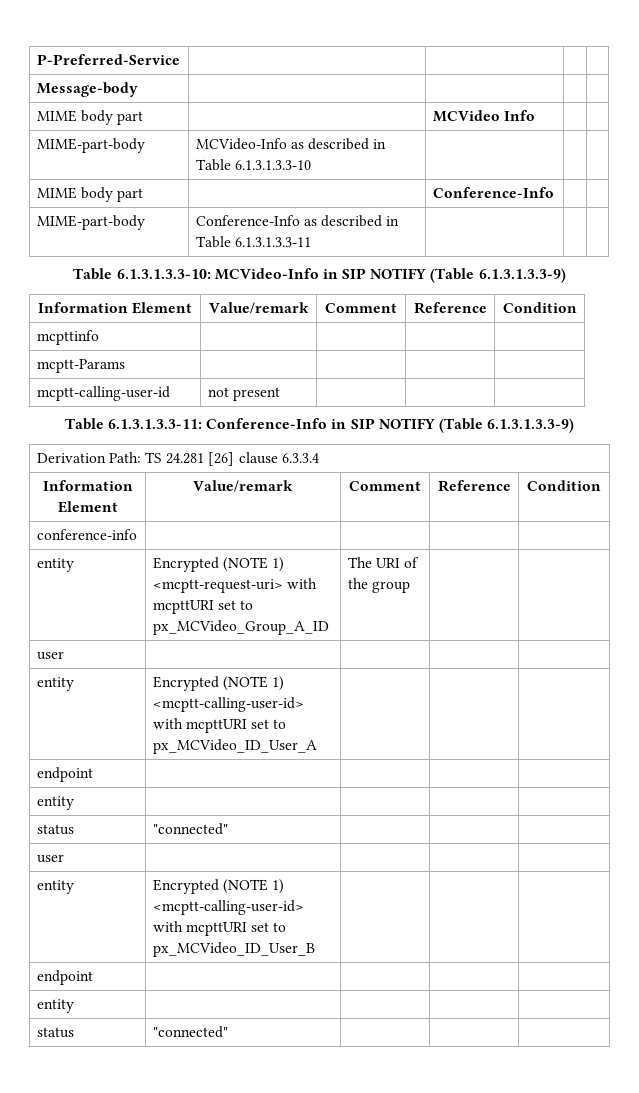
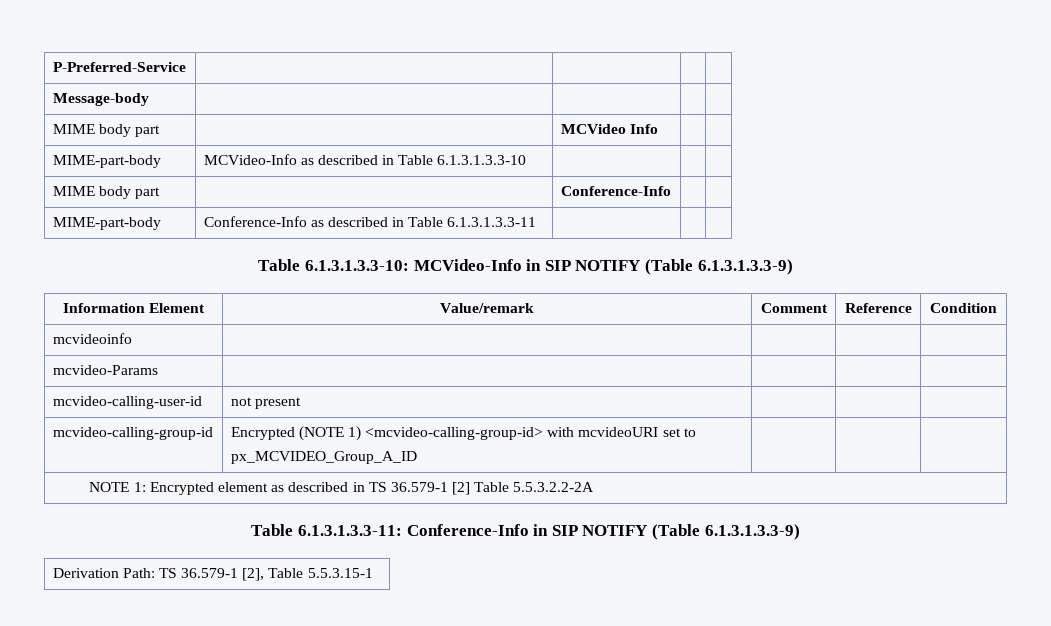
[36,330,99,345] [36,359,125,373] [36,386,170,401] mcpttinfo | | | | // mcptt-Params | | | | // mcptt-calling-user-id -> [52,333,132,344] [52,365,158,375] [52,396,202,409] mcvideoinfo | | | | // mcvideo-Params | | | | // mcvideo-calling-user-id
(280, 394) none -> [52,427,213,440] [230,426,696,441] [230,451,417,464] [89,482,595,495] // mcvideo-calling-group-id | Encrypted (NOTE 1) <mcvideo-calling-group-id> with mcvideoURI set to px_MCVIDEO_Group_A_ID | | | // NOTE 1: Encrypted element as described in TS 36.579-1 [2] Table 5.5.3.2.2-2A
[166,452,319,466] [42,480,133,491] [57,501,118,513] [193,480,293,492] [349,481,421,491] [437,480,511,492] [527,480,601,491] [36,529,137,540] [36,558,74,572] [152,557,284,572] [152,578,317,593] [152,600,253,614] [152,620,329,635] [347,557,419,568] [347,578,410,593] [36,651,64,660] [36,677,74,691] [152,676,284,691] [152,697,304,712] [152,718,287,733] [152,739,317,754] [36,767,93,782] [36,796,74,810] [36,824,74,835] [152,823,228,835] [36,854,64,863] [36,880,74,894] [152,879,284,894] [152,900,304,915] [152,921,287,936] [152,942,315,957] [36,970,93,985] [36,999,74,1013] [36,1027,74,1038] [152,1026,228,1038] 24.281 [26] clause 6.3.3.4 // Information Element | Value/remark | Comment | Reference | Condition // conference-info | | | | // entity | Encrypted (NOTE 1) <mcptt-request-uri> with mcpttURI set to px_MCVideo_Group_A_ID | The URI of the group | | // user | | | | // entity | Encrypted (NOTE 1) <mcptt-calling-user-id> with mcpttURI set to px_MCVideo_ID_User_A | | | // endpoint | | | | // entity | | | | // status | "connected" | | | // user | | | | // entity | Encrypted (NOTE 1) <mcptt-calling-user-id> with mcpttURI set to px_MCVideo_ID_User_B | | | // endpoint | | | | // entity | | | | // status | "connected" | | | -> [181,568,373,581] 36.579-1 [2], Table 5.5.3.15-1

